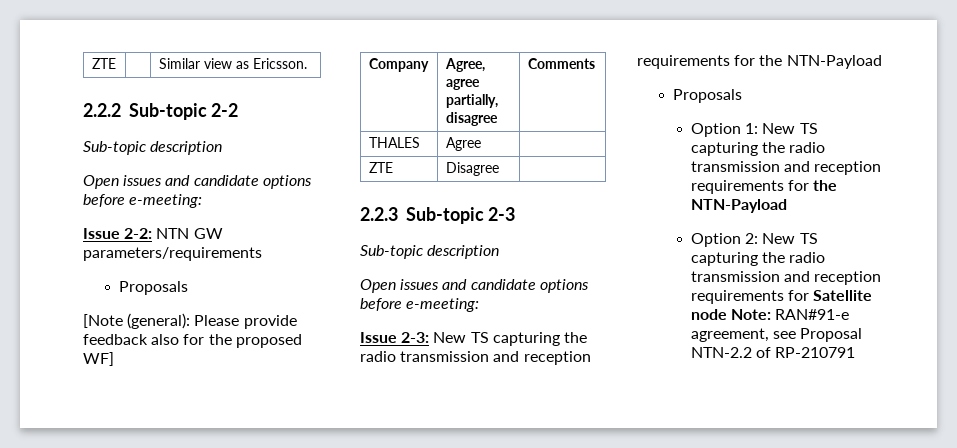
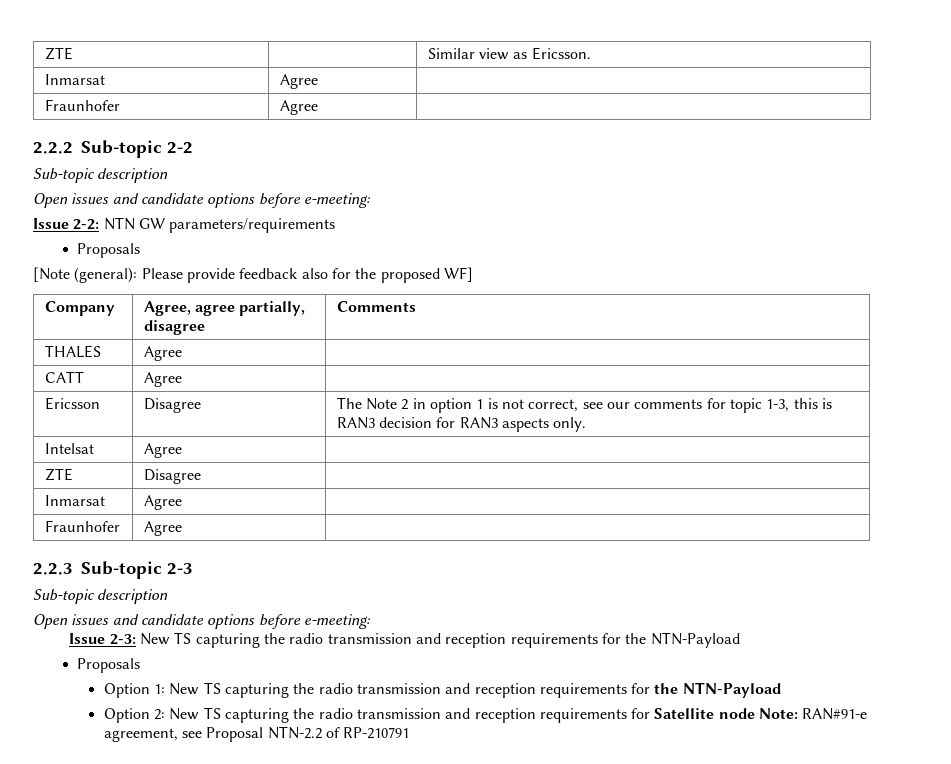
(307, 63) none -> [44,74,105,85] [279,74,318,89] [44,99,120,111] [279,100,318,115] // Inmarsat | Agree | // Fraunhofer | Agree |
[368,162,393,173] [445,162,499,176] ZTE | Disagree -> [44,371,84,383] [143,372,182,387] [44,397,100,410] [143,398,201,413] [336,397,832,413] [336,417,587,432] [44,443,94,454] [143,443,182,458] [44,468,73,481] [143,469,201,484] [44,495,105,506] [143,495,182,510] [44,520,120,532] [143,521,182,536] CATT | Agree | // Ericsson | Disagree | The Note 2 in option 1 is not correct, see our comments for topic 1-3, this is RAN3 decision for RAN3 aspects only. // Intelsat | Agree | // ZTE | Disagree | // Inmarsat | Agree | // Fraunhofer | Agree

